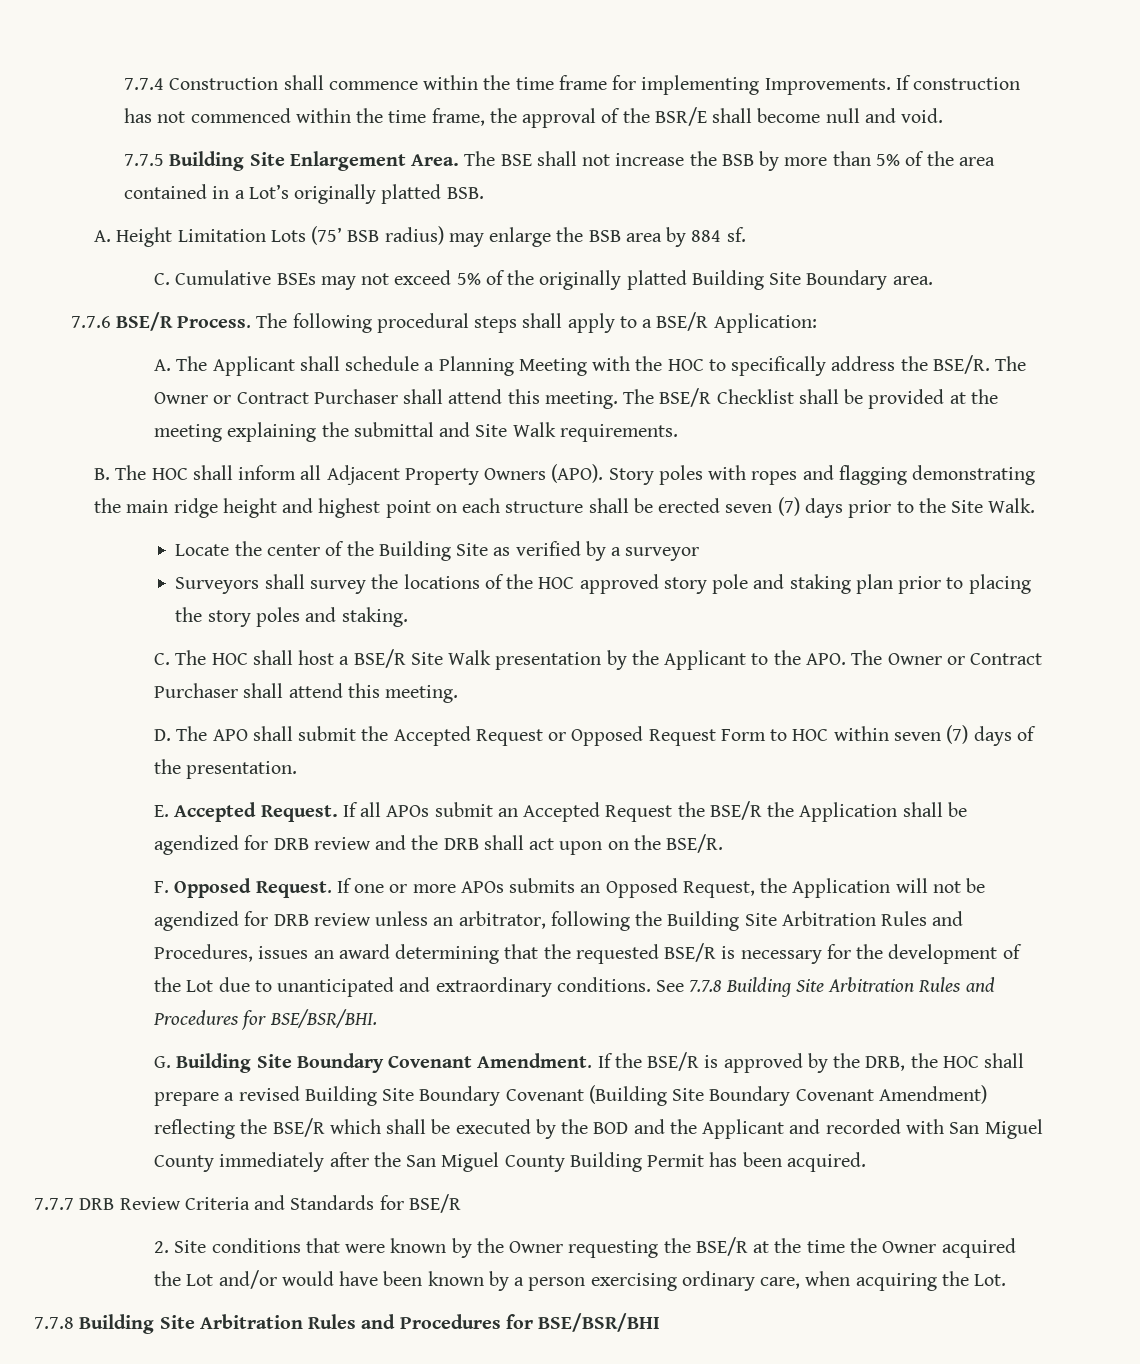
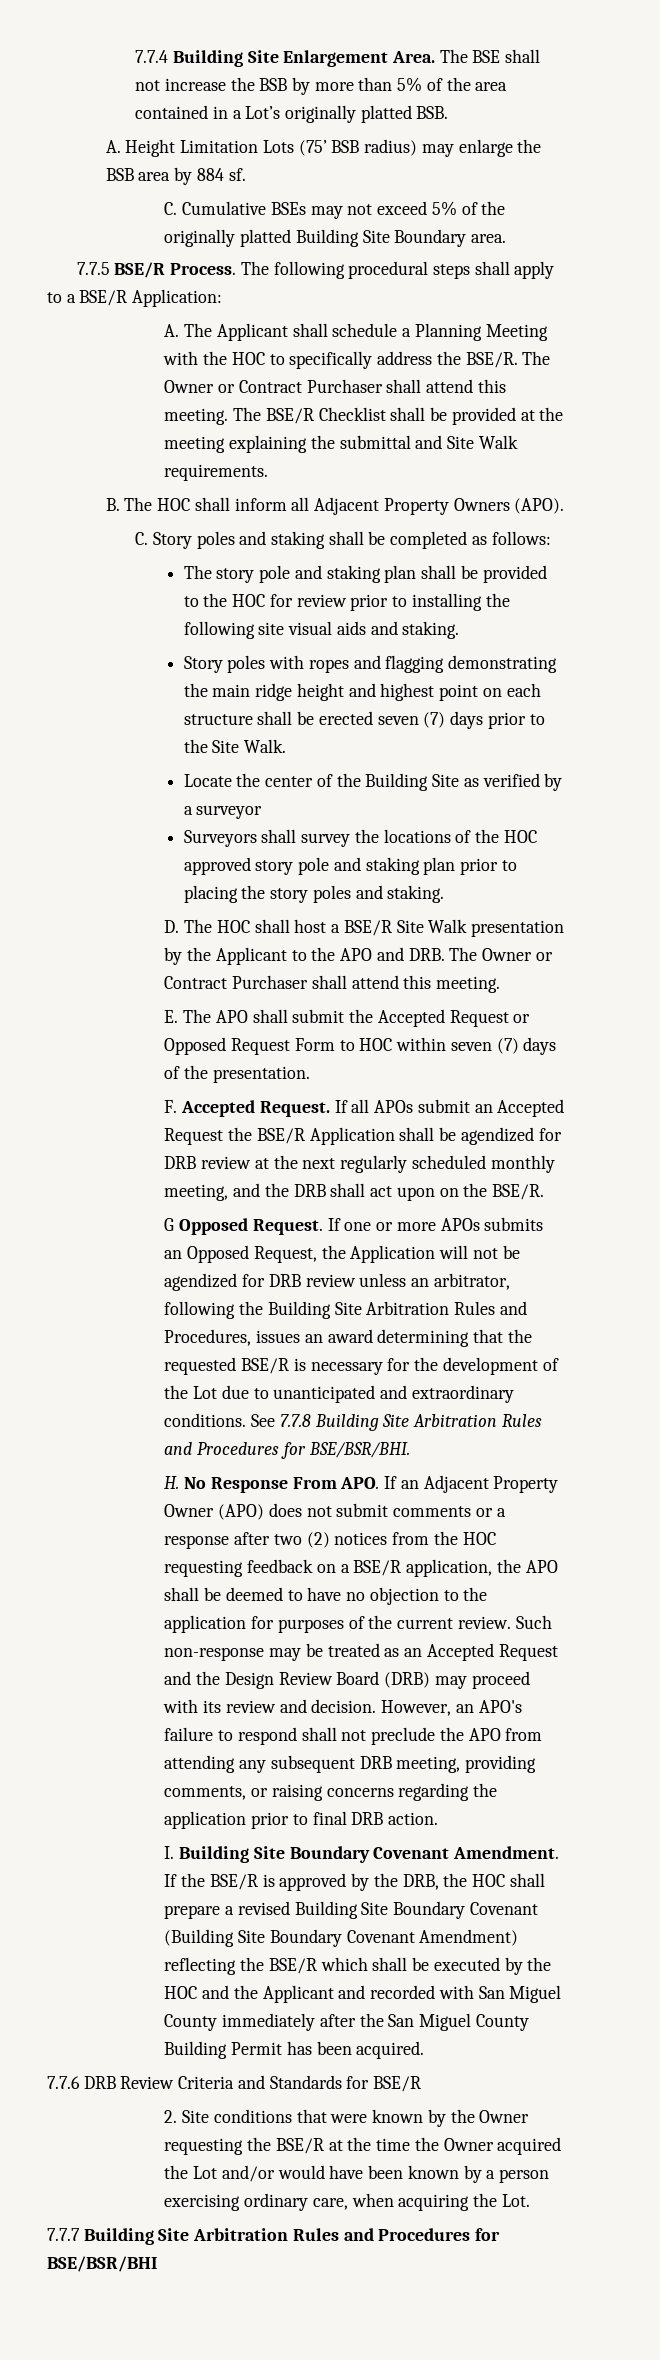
[169,75,1021,95] [124,107,944,128] [124,154,165,166] Construction shall commence within the time frame for implementing Improvements. If construction has not commenced within the time frame, the approval of the BSR/E shall become null and void. // 7.7.5 -> (169, 56) none
[70,316,111,328] 7.7.6 -> [76,262,110,275] 7.7.5
(604, 473) none -> [135,531,551,549] [183,565,547,583] [183,593,510,611] [183,621,460,639] // C. Story poles and staking shall be completed as follows: // The story pole and staking plan shall be provided to the HOC for review prior to installing the following site visual aids and staking. //
[154,653,171,665] C. -> [164,920,180,933] D.
[806,653,847,665] APO. -> [340,947,445,961] APO and DRB.
[154,729,172,741] D. -> [164,1010,179,1023] E.
[154,805,170,817] E. -> [164,1100,178,1113] F.
[767,802,795,817] the -> (305, 1136) none
(371, 843) none -> [254,1155,555,1173] [164,1184,229,1201] at the next regularly scheduled monthly meeting,
[154,881,170,893] F. -> [164,1218,175,1231] G
[154,1056,172,1068] G. -> [164,1475,559,1493] [164,1503,506,1520] [164,1531,496,1549] [164,1559,558,1577] [164,1587,488,1605] [164,1615,552,1633] [164,1643,558,1661] [164,1671,530,1689] [163,1699,522,1716] [164,1727,543,1745] [164,1755,537,1773] [164,1783,498,1801] [164,1811,439,1829] [164,1846,175,1859] H. No Response From APO. If an Adjacent Property Owner (APO) does not submit comments or a response after two (2) notices from the HOC requesting feedback on a BSE/R application, the APO shall be deemed to have no objection to the application for purposes of the current review. Such non-response may be treated as an Accepted Request and the Design Review Board (DRB) may proceed with its review and decision. However, an APO's failure to respond shall not preclude the APO from attending any subsequent DRB meeting, providing comments, or raising concerns regarding the application prior to final DRB action. // I.
[593,1122,629,1134] BOD -> [164,1986,198,1999] HOC
[34,1198,74,1210] 7.7.7 -> [47,2076,80,2089] 7.7.6
[34,1317,74,1329] 7.7.8 -> [47,2228,80,2241] 7.7.7

